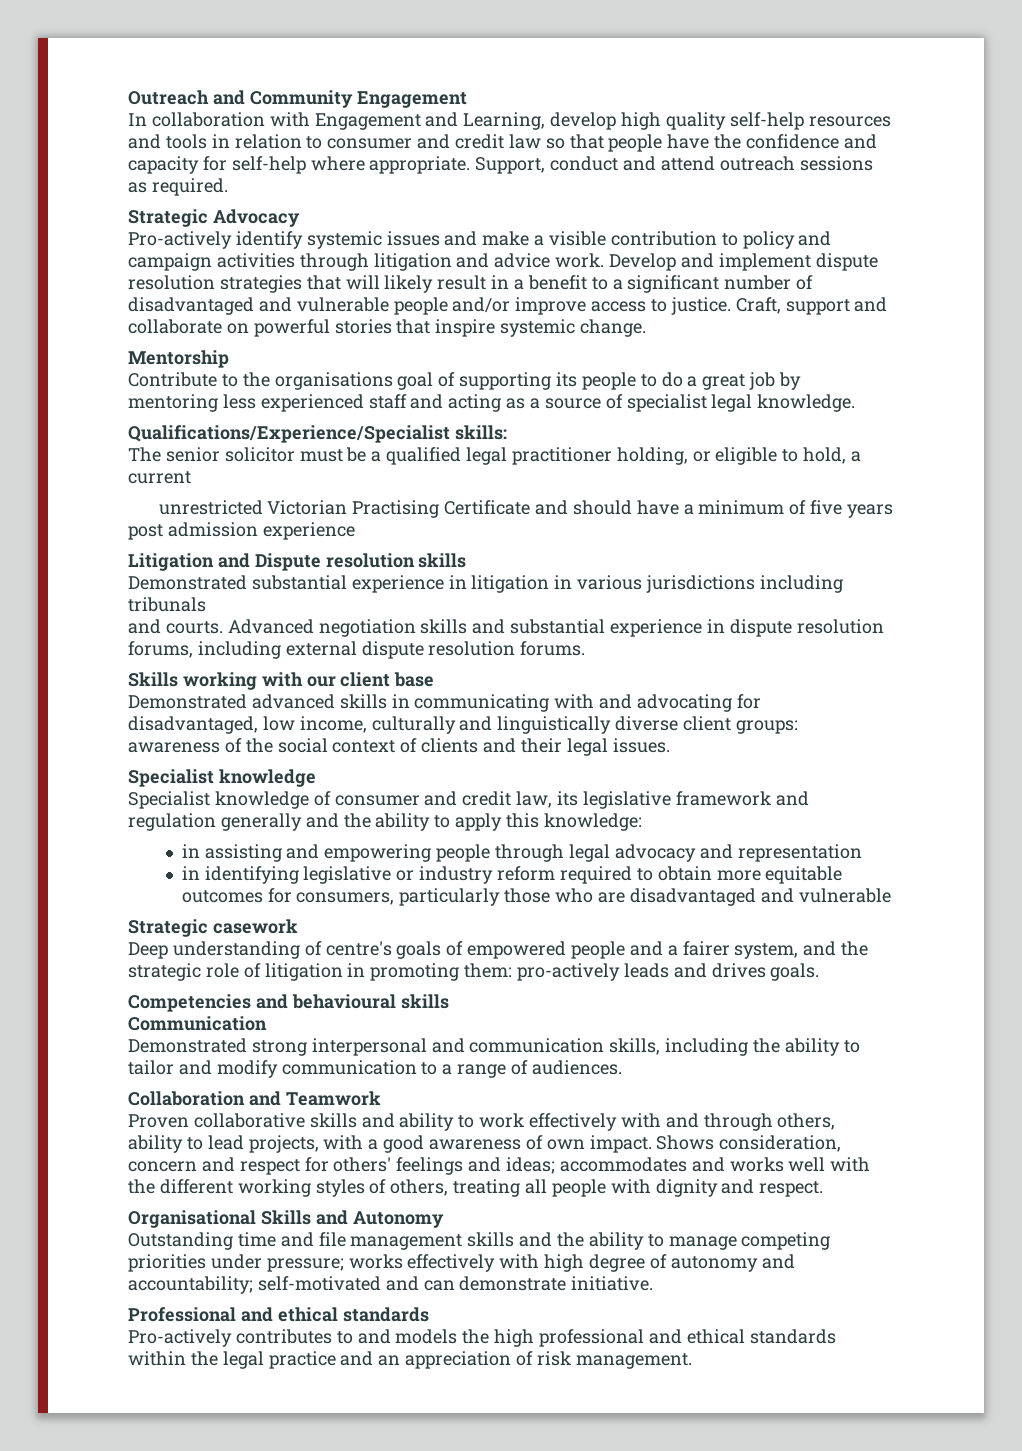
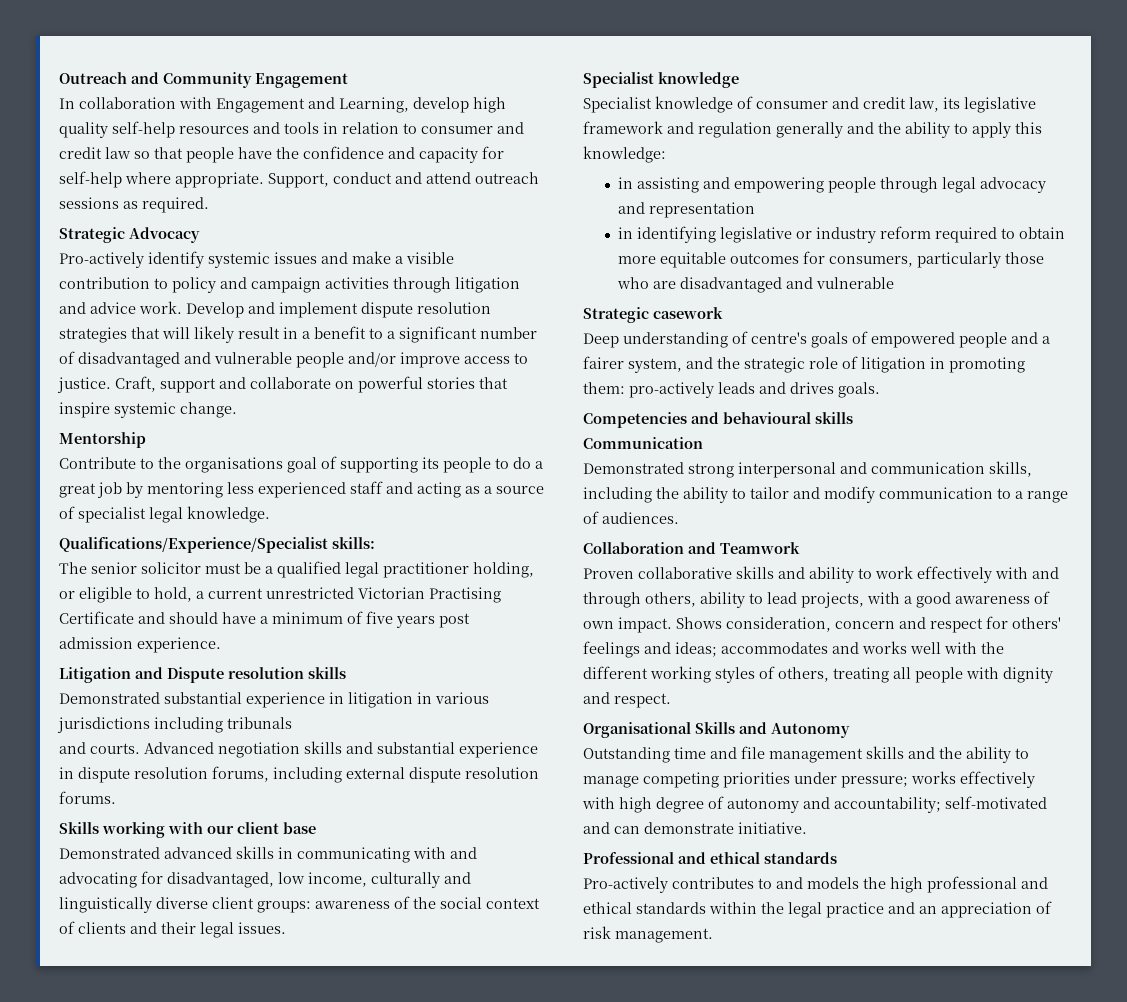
(191, 477) // -> (263, 593) none
[262,522,355,540] experience -> [137,637,221,653] experience.

